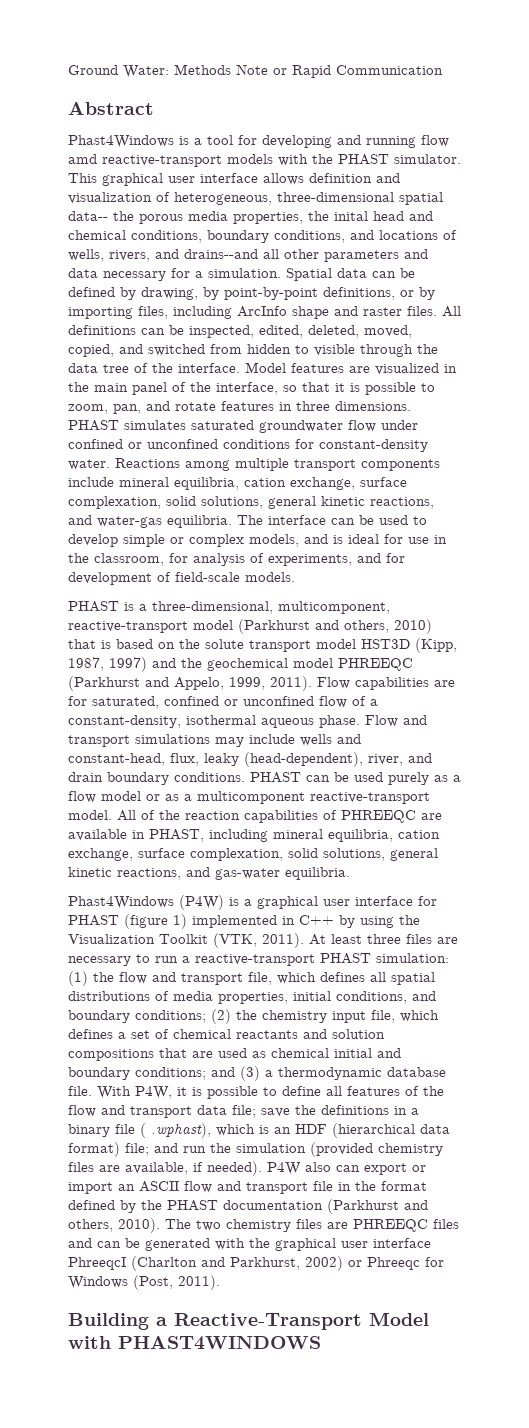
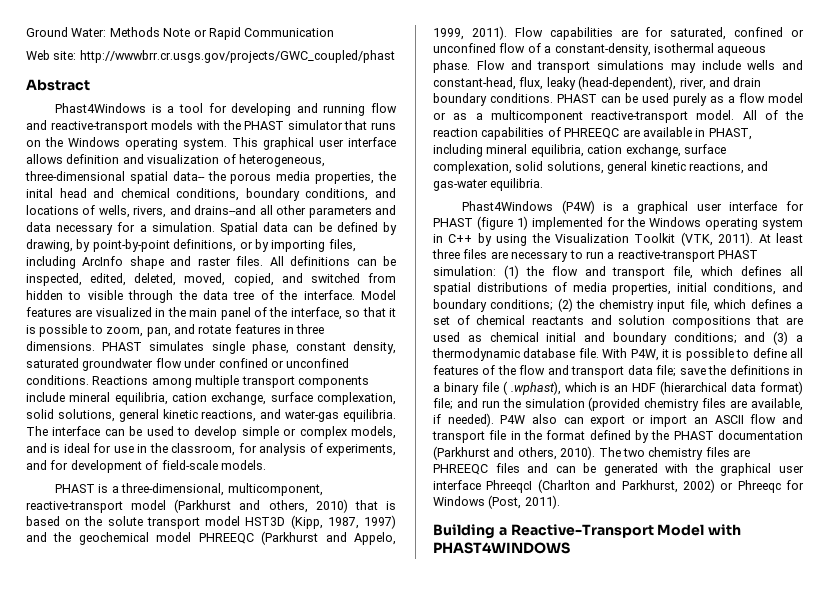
(443, 70) none -> [26,50,395,63] // Web site: http://wwwbrr.cr.usgs.gov/projects/GWC_coupled/phast
[68,154,97,164] amd -> [26,120,47,130] and
[394,154,461,164] simulator. -> [287,120,396,130] [26,137,227,150] simulator that runs on the Windows operating system.
(186, 425) none -> [211,341,396,354] single phase, constant density,
[223,439,428,452] [68,459,110,470] conditions for constant-density water. -> [26,375,89,385] conditions.
(277, 921) none -> [607,217,803,230] for the Windows operating system

